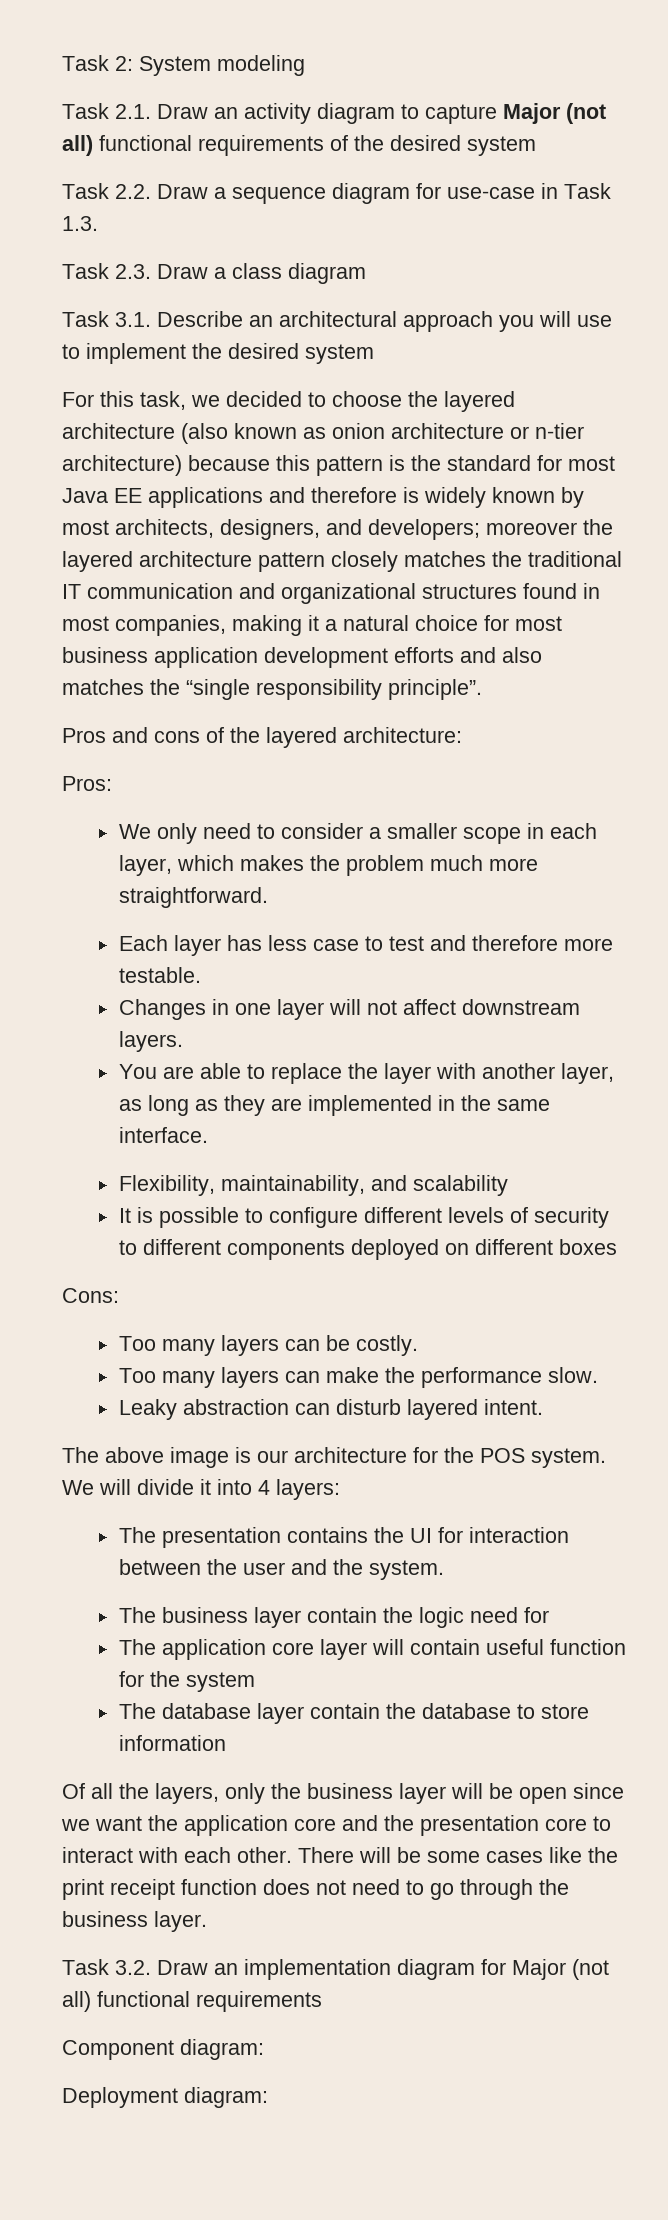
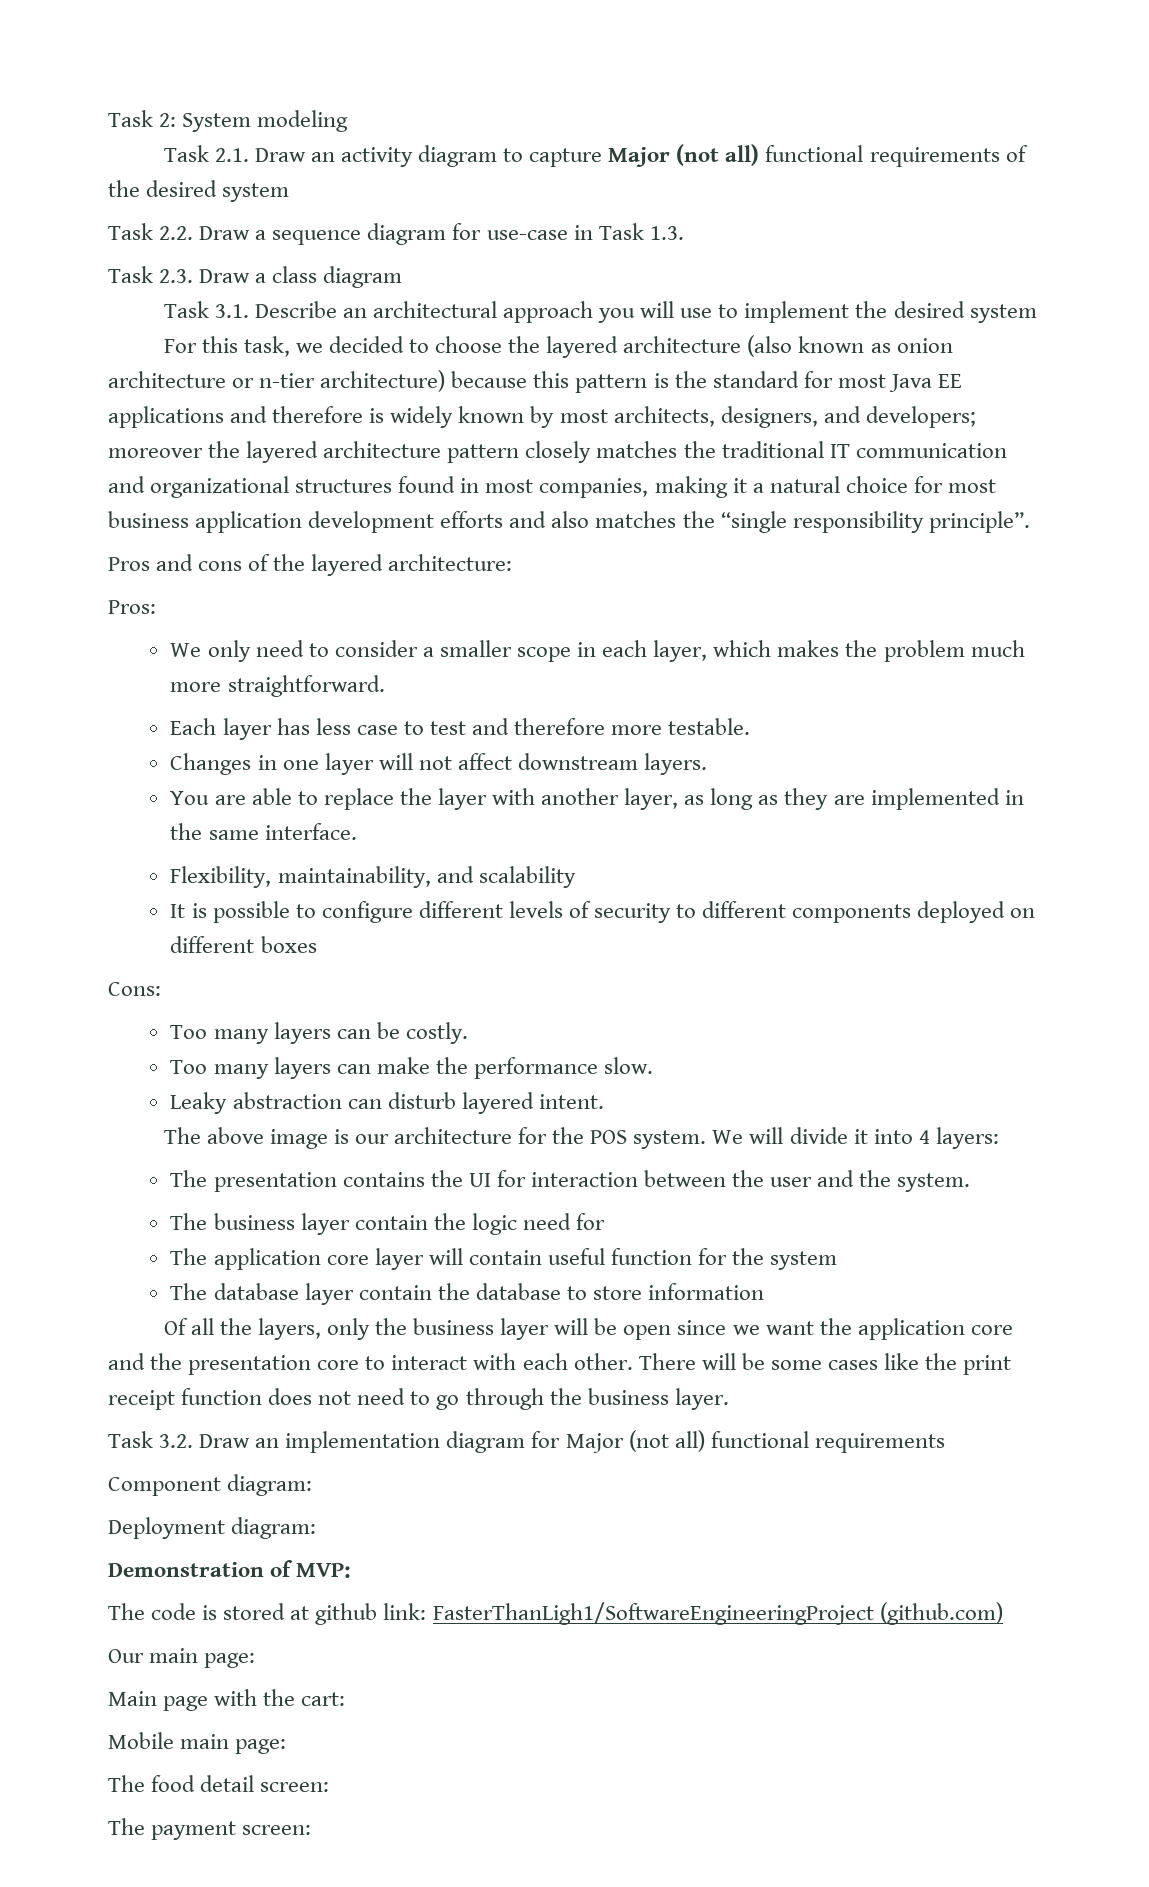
(268, 2097) none -> [108,1560,352,1578] [108,1602,1003,1625] [108,1648,256,1668] [108,1689,346,1711] [108,1732,287,1754] [108,1775,330,1792] [108,1818,312,1840] // Demonstration of MVP: // The code is stored at github link: FasterThanLigh1/SoftwareEngineeringProject (github.com) // Our main page: // Main page with the cart: // Mobile main page: // The food detail screen: // The payment screen:

